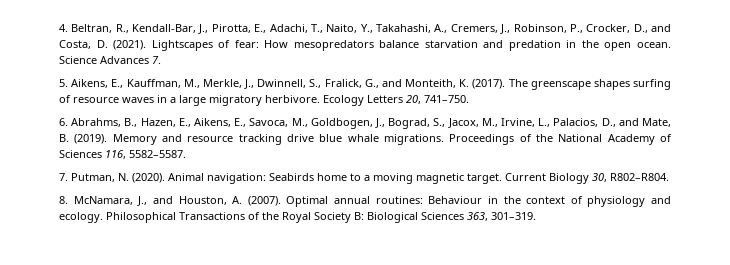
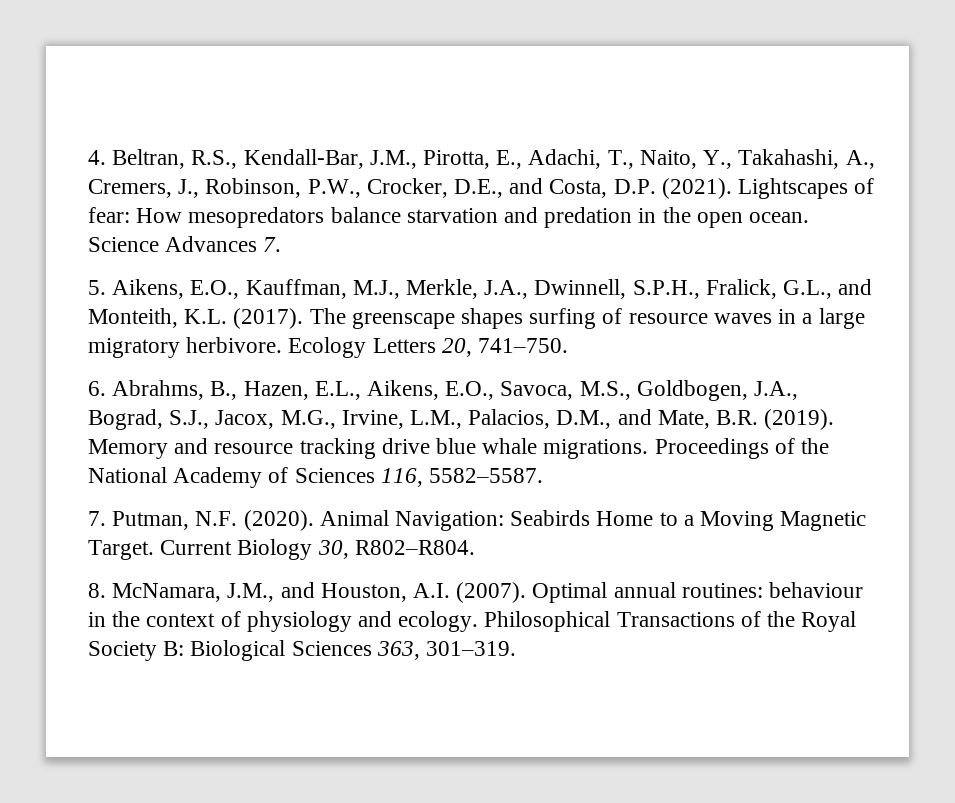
[115,24,209,34] R., Kendall-Bar, J., -> [191,149,417,169] R.S., Kendall-Bar, J.M.,
[569,24,648,33] P., Crocker, D., -> [307,178,504,198] P.W., Crocker, D.E.,
[96,40,108,48] D. -> [613,179,656,194] D.P.
[111,79,379,89] E., Kauffman, M., Merkle, J., Dwinnell, S., Fralick, G., -> [190,279,833,299] E.O., Kauffman, M.J., Merkle, J.A., Dwinnell, S.P.H., Fralick, G.L.,
[459,79,470,87] K. -> [184,309,228,324] K.L.
[178,118,616,129] E., Aikens, E., Savoca, M., Goldbogen, J., Bograd, S., Jacox, M., Irvine, L., Palacios, D., -> [314,380,799,401] [88,409,612,430] E.L., Aikens, E.O., Savoca, M.S., Goldbogen, J.A., Bograd, S.J., Jacox, M.G., Irvine, L.M., Palacios, D.M.,
[59,134,69,142] B. -> [716,410,759,425] B.R.
[118,173,129,181] N. -> [195,511,238,526] N.F.
[207,173,502,184] navigation: Seabirds home to a moving magnetic target. -> [395,510,867,531] [88,540,154,560] Navigation: Seabirds Home to a Moving Magnetic Target.
[137,196,148,206] J., -> [227,583,275,602] J.M.,
[232,196,243,204] A. -> [413,583,451,598] A.I.
[428,196,483,204] Behaviour -> [769,582,864,598] behaviour

